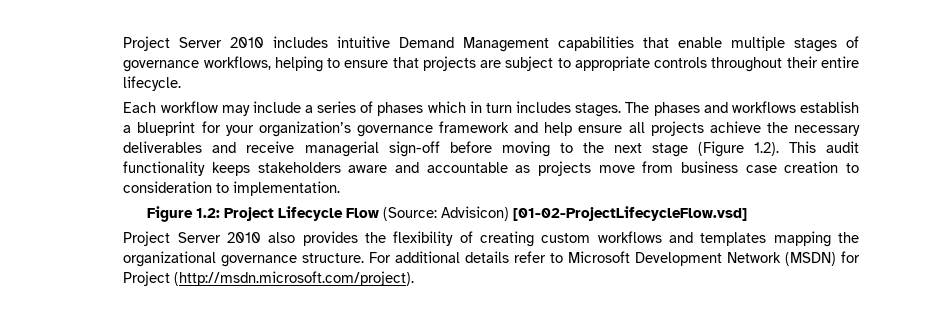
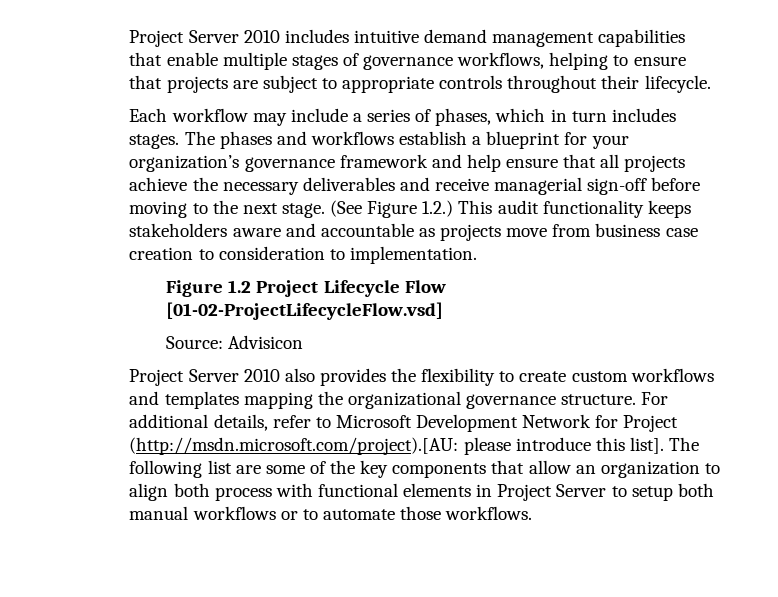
[399,37,550,52] Demand Management -> [424,29,595,47] demand management
[821,56,860,68] entire -> (640, 82) none
[377,102,424,116] phases -> [435,108,492,126] phases,
(623, 129) none -> [563,154,597,168] that
[651,141,779,157] stage (Figure 1.2). -> [281,200,454,218] stage. (See Figure 1.2.)
[196,208,221,218] 1.2: -> [228,280,252,293] 1.2
[383,206,510,221] (Source: Advisicon) -> (446, 286) none
(748, 213) none -> [166,335,304,349] // Source: Advisicon
[459,231,535,247] of creating -> [499,371,567,382] to create
[465,251,510,263] details -> [213,414,268,431] details,
[785,252,837,266] (MSDN) -> (592, 421) none
[174,271,415,286] (http://msdn.microsoft.com/project). -> [129,437,700,455] [129,460,720,478] [129,483,714,501] [129,506,533,520] (http://msdn.microsoft.com/project).[AU: please introduce this list]. The following list are some of the key components that allow an organization to align both process with functional elements in Project Server to setup both manual workflows or to automate those workflows.

